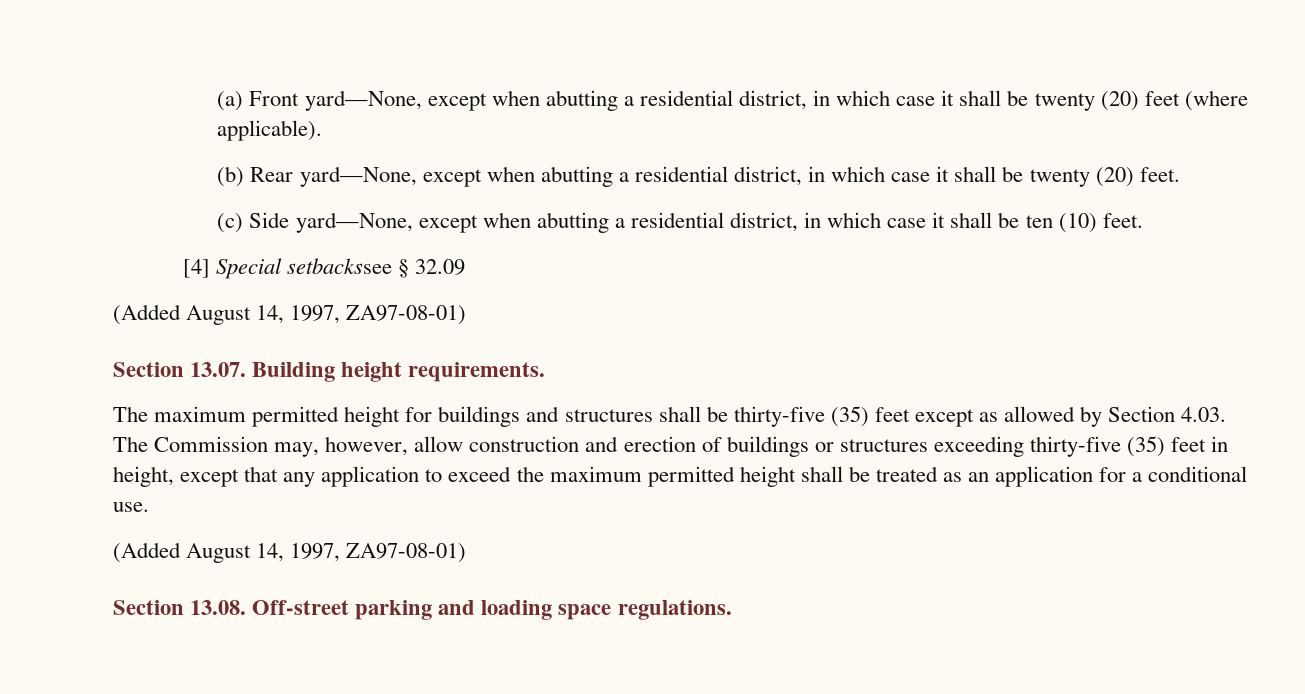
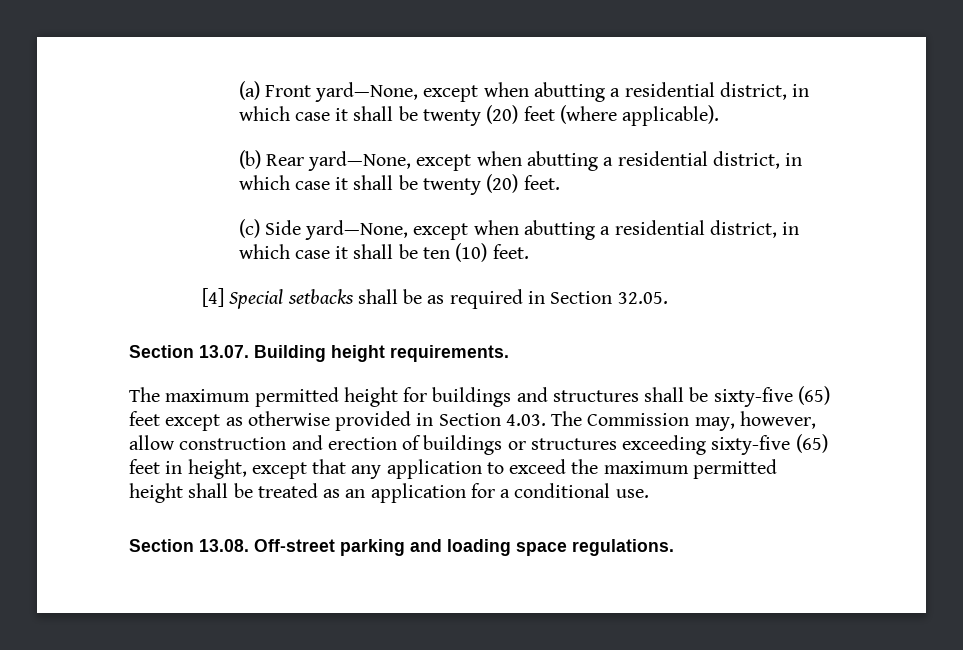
[286,258,465,278] [113,304,467,325] setbackssee § 32.09 // (Added August 14, 1997, ZA97-08-01) -> [287,289,668,309] setbacks shall be as required in Section 32.05.
[733,406,869,427] thirty-five (35) -> [713,386,830,407] sixty-five (65)
[1004,406,1103,427] allowed by -> [247,411,434,431] otherwise provided in
[1029,436,1166,457] thirty-five (35) -> [711,434,828,455] sixty-five (65)
[113,542,467,563] // (Added August 14, 1997, ZA97-08-01) -> (649, 493) none

